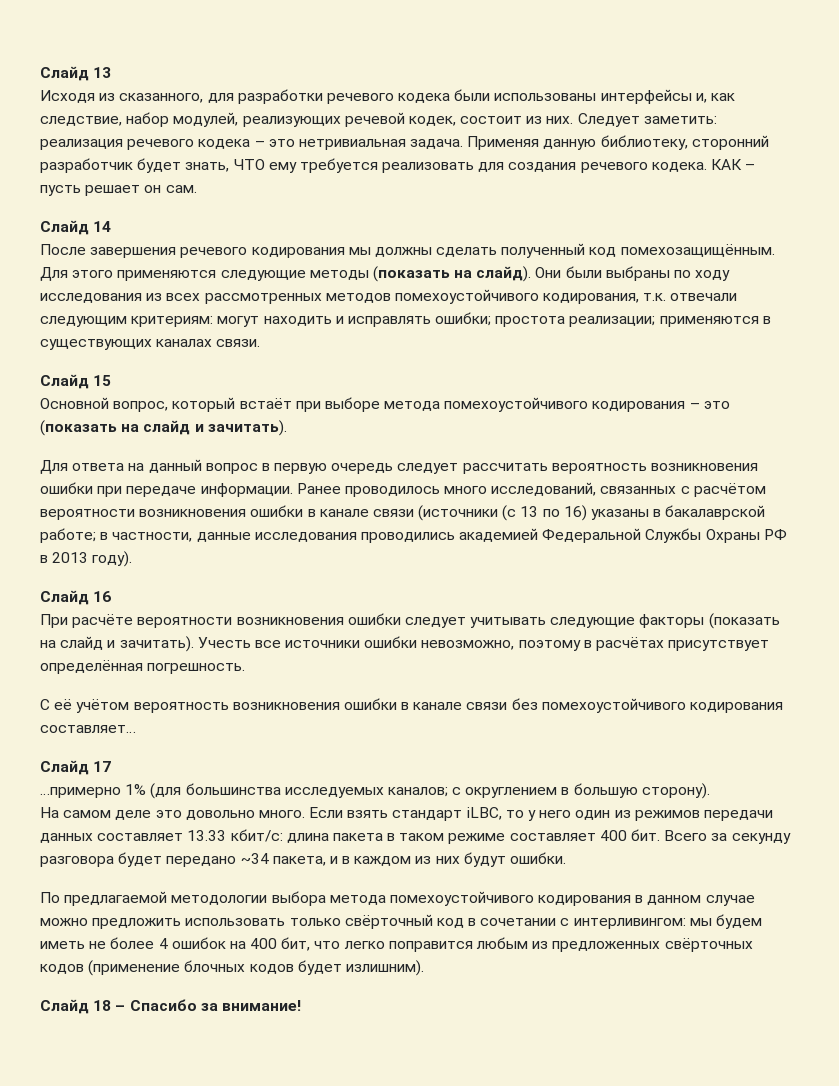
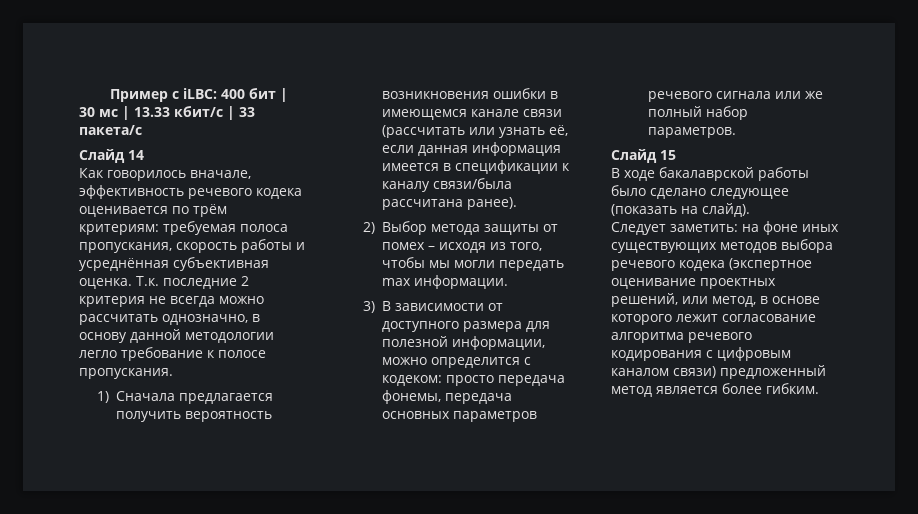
[40,66,112,81] [40,89,736,104] [40,112,717,127] [40,135,769,150] [40,158,756,173] [40,185,197,196] [40,220,112,235] [40,243,775,258] [40,266,731,282] [40,289,738,304] [40,312,771,327] [40,339,261,350] [40,374,112,389] [40,397,730,412] [40,420,287,436] [40,459,759,474] [40,482,766,497] [40,505,766,521] [40,528,787,543] [40,551,133,567] [40,590,112,605] [40,613,780,629] [40,636,770,652] [40,660,246,674] [40,698,784,713] [40,725,136,733] [40,760,112,775] [40,783,710,799] [40,807,773,821] [40,829,791,844] [40,852,567,867] [40,891,755,906] [40,914,763,929] [40,937,753,952] [40,960,424,976] [40,999,301,1014] Слайд 13 // Исходя из сказанного, для разработки речевого кодека были использованы интерфейсы и, как следствие, набор модулей, реализующих речевой кодек, состоит из них. Следует заметить: реализация речевого кодека – это нетривиальная задача. Применяя данную библиотеку, сторонний разработчик будет знать, ЧТО ему требуется реализовать для создания речевого кодека. КАК – пусть решает он сам. // Слайд 14 // После завершения речевого кодирования мы должны сделать полученный код помехозащищённым. Для этого применяются следующие методы (показать на слайд). Они были выбраны по ходу исследования из всех рассмотренных методов помехоустойчивого кодирования, т.к. отвечали следующим критериям: могут находить и исправлять ошибки; простота реализации; применяются в существующих каналах связи. // Слайд 15 // Основной вопрос, который встаёт при выборе метода помехоустойчивого кодирования – это (показать на слайд и зачитать). // Для ответа на данный вопрос в первую очередь следует рассчитать вероятность возникновения ошибки при передаче информации. Ранее проводилось много исследований, связанных с расчётом вероятности возникновения ошибки в канале связи (источники (с 13 по 16) указаны в бакалаврской работе; в частности, данные исследования проводились академией Федеральной Службы Охраны РФ в 2013 году). // Слайд 16 // При расчёте вероятности возникновения ошибки следует учитывать следующие факторы (показать на слайд и зачитать). Учесть все источники ошибки невозможно, поэтому в расчётах присутствует определённая погрешность. // С её учётом вероятность возникновения ошибки в канале связи без помехоустойчивого кодирования составляет… // Слайд 17 // …примерно 1% (для большинства исследуемых каналов; с округлением в большую сторону). // На самом деле это довольно много. Если взять стандарт iLBC, то у него один из режимов передачи данных составляет 13.33 кбит/с: длина пакета в таком режиме составляет 400 бит. Всего за секунду разговора будет передано ~34 пакета, и в каждом из них будут ошибки. // По предлагаемой методологии выбора метода помехоустойчивого кодирования в данном случае можно предложить использовать только свёрточный код в сочетании с интерливингом: мы будем иметь не более 4 ошибок на 400 бит, что легко поправится любым из предложенных свёрточных кодов (применение блочных кодов будет излишним). // Слайд 18 – Спасибо за внимание! -> [110,88,289,102] [79,106,255,120] [79,125,142,135] [79,149,144,163] [79,168,251,181] [79,185,302,199] [79,204,227,217] [79,221,288,235] [79,239,305,253] [79,257,269,271] [79,276,249,289] [79,296,264,307] [79,314,260,325] [79,329,274,343] [79,347,266,361] [79,368,173,379] [96,391,273,404] [115,411,272,422] [381,88,558,99] [381,109,562,120] [381,125,568,138] [381,142,561,156] [381,160,570,174] [381,178,512,192] [381,197,517,210] [362,221,558,235] [381,242,542,253] [381,257,564,271] [381,275,508,289] [362,301,503,313] [381,321,550,332] [381,336,545,350] [381,357,531,368] [381,375,565,386] [381,390,512,404] [381,411,537,422] [647,91,823,102] [647,106,748,120] [647,127,736,138] [611,149,676,163] [611,167,809,181] [611,185,789,199] [611,203,750,217] [611,221,839,235] [611,239,833,253] [611,258,812,271] [611,278,776,289] [611,293,820,307] [611,314,816,325] [611,332,752,343] [611,347,791,361] [611,365,826,379] [611,383,819,397] Пример с iLBC: 400 бит | 30 мс | 13.33 кбит/с | 33 пакета/с // Слайд 14 // Как говорилось вначале, эффективность речевого кодека оценивается по трём критериям: требуемая полоса пропускания, скорость работы и усреднённая субъективная оценка. Т.к. последние 2 критерия не всегда можно рассчитать однозначно, в основу данной методологии легло требование к полосе пропускания. // 1) Сначала предлагается получить вероятность возникновения ошибки в имеющемся канале связи (рассчитать или узнать её, если данная информация имеется в спецификации к каналу связи/была рассчитана ранее). // 2) Выбор метода защиты от помех – исходя из того, чтобы мы могли передать max информации. // 3) В зависимости от доступного размера для полезной информации, можно определится с кодеком: просто передача фонемы, передача основных параметров речевого сигнала или же полный набор параметров. // Слайд 15 // В ходе бакалаврской работы было сделано следующее (показать на слайд). // Следует заметить: на фоне иных существующих методов выбора речевого кодека (экспертное оценивание проектных решений, или метод, в основе которого лежит согласование алгоритма речевого кодирования с цифровым каналом связи) предложенный метод является более гибким.

